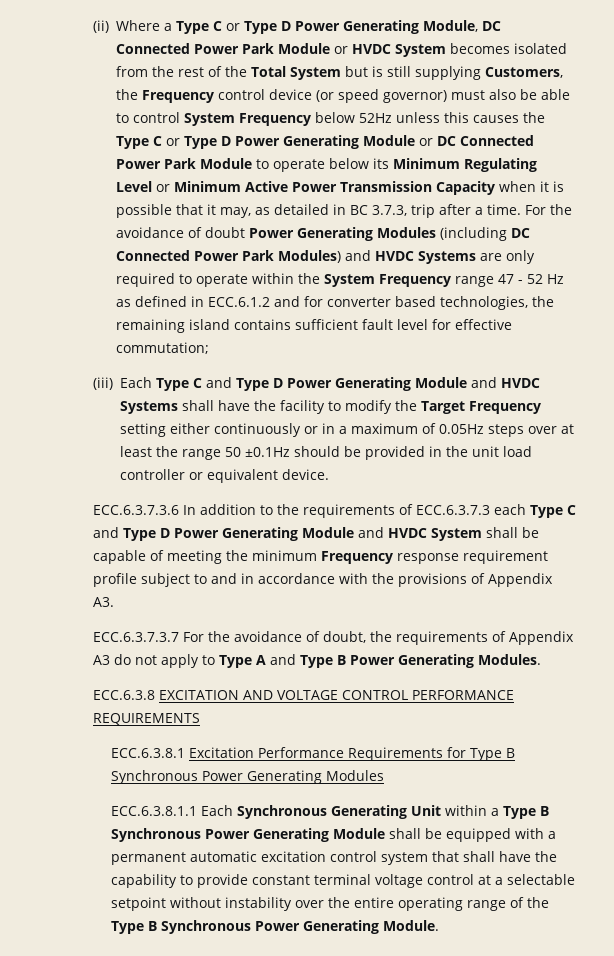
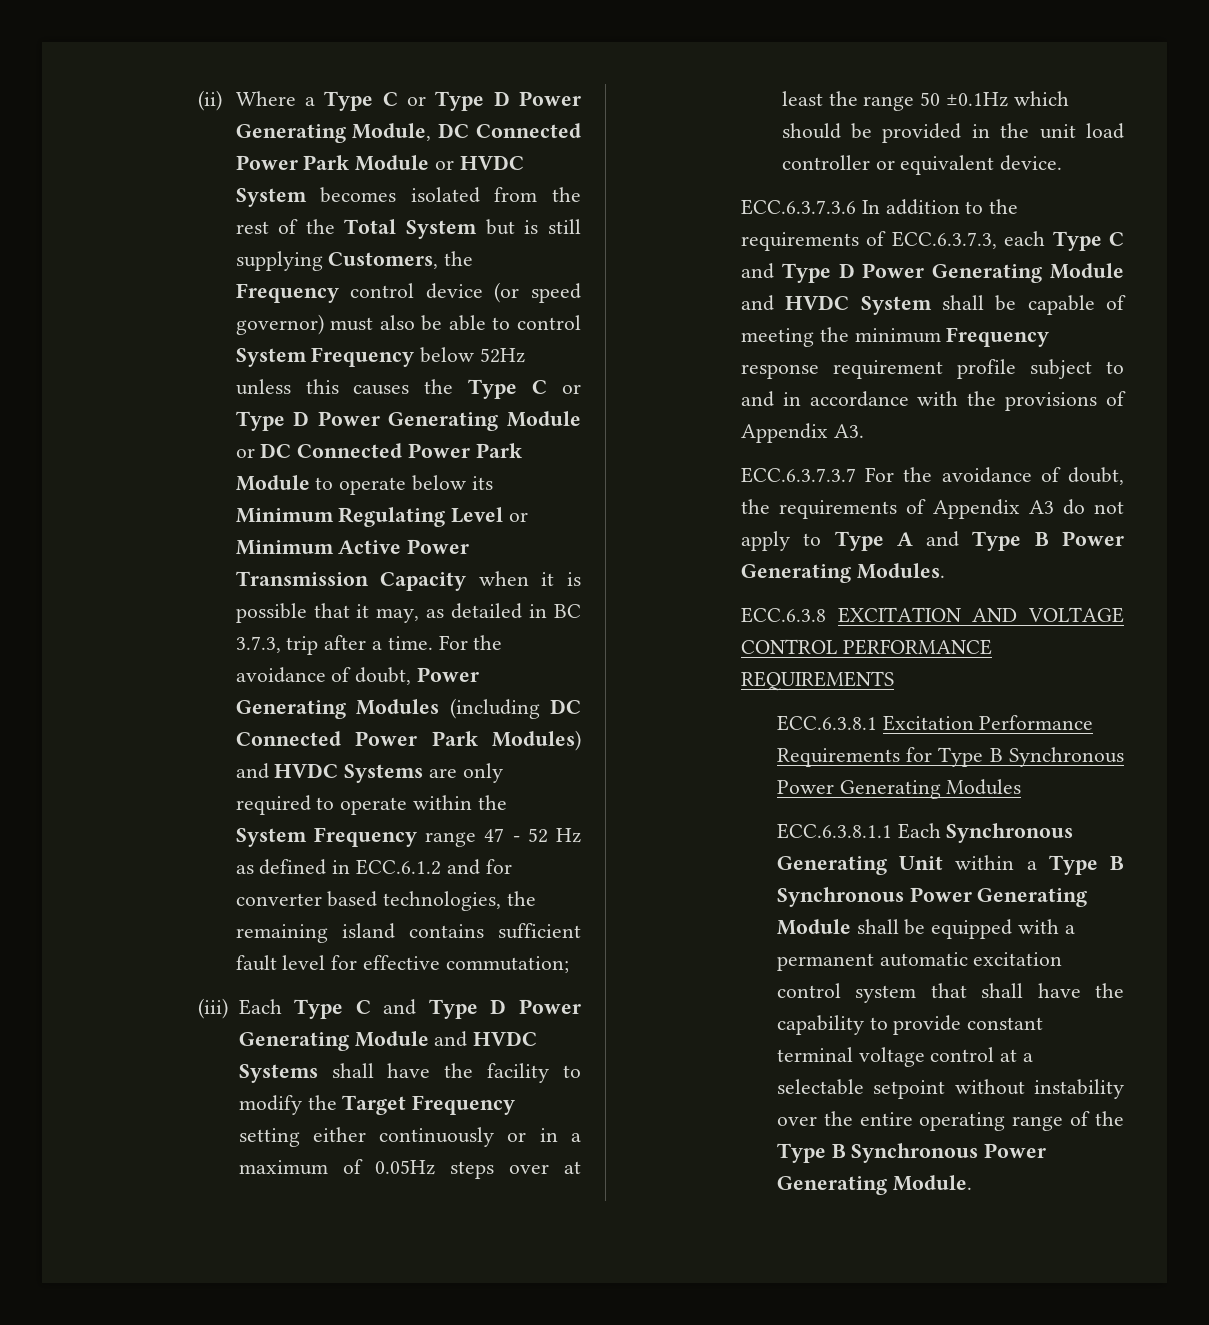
[204,227,245,238] doubt -> [355,667,412,685] doubt,
(290, 452) none -> [1013,91,1069,106] which
[415,505,490,515] ECC.6.3.7.3 -> [891,231,997,249] ECC.6.3.7.3,

